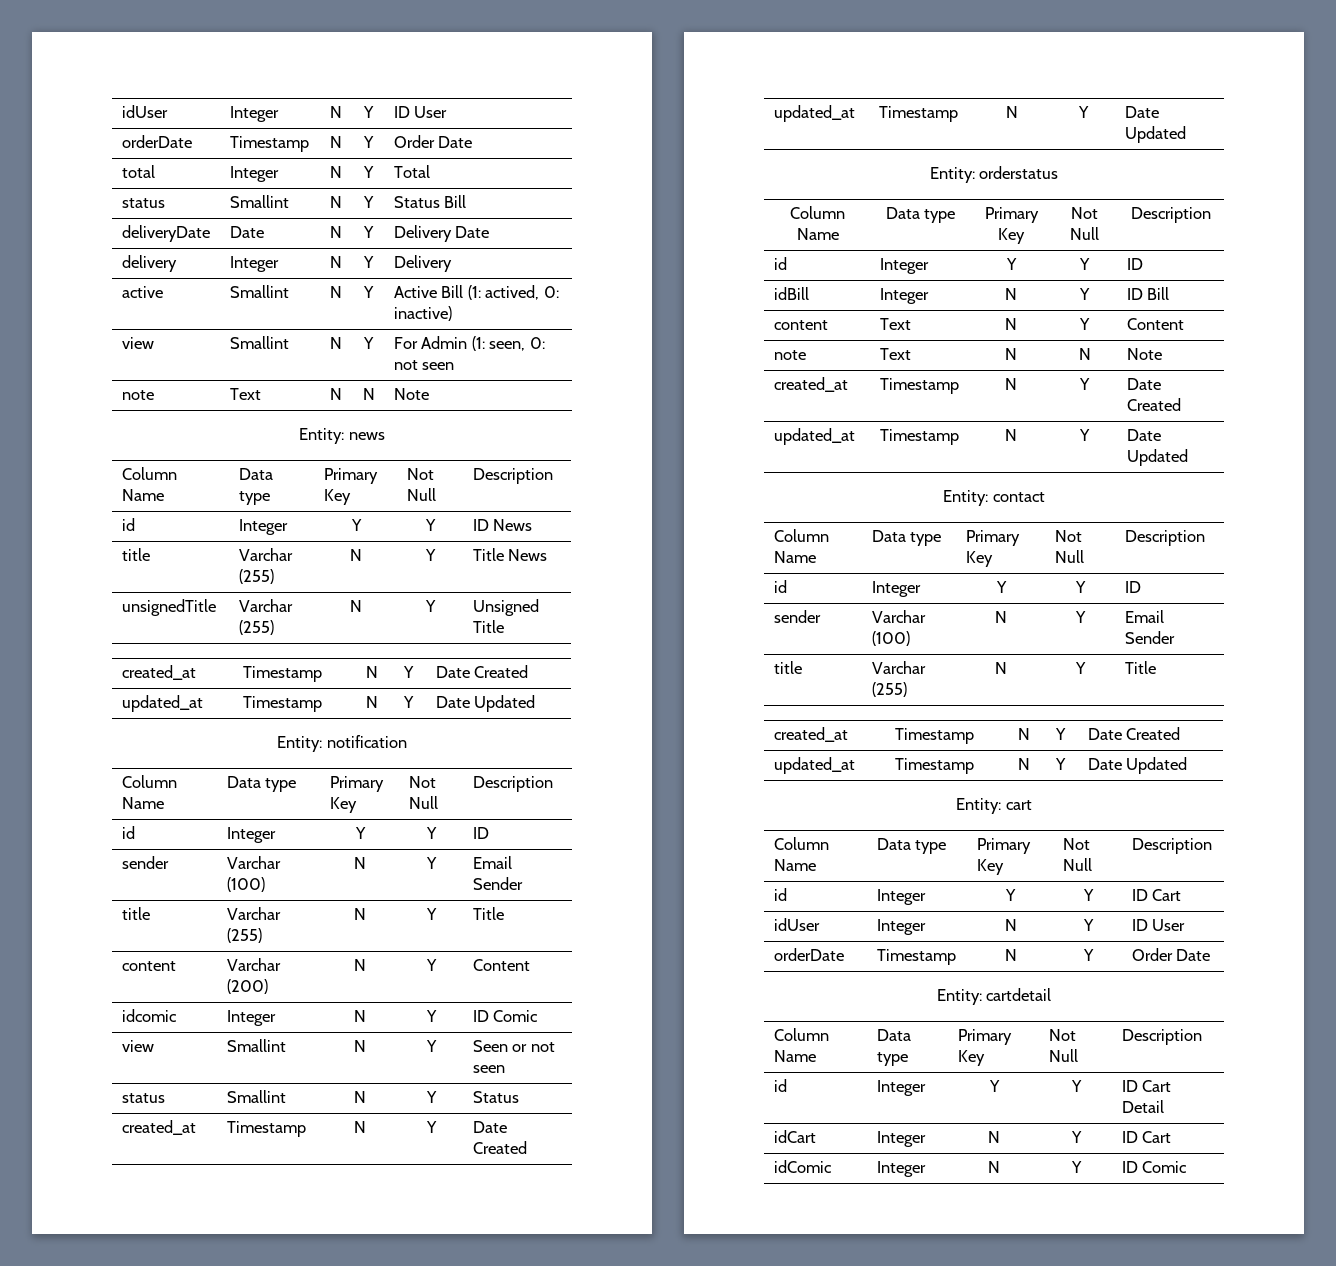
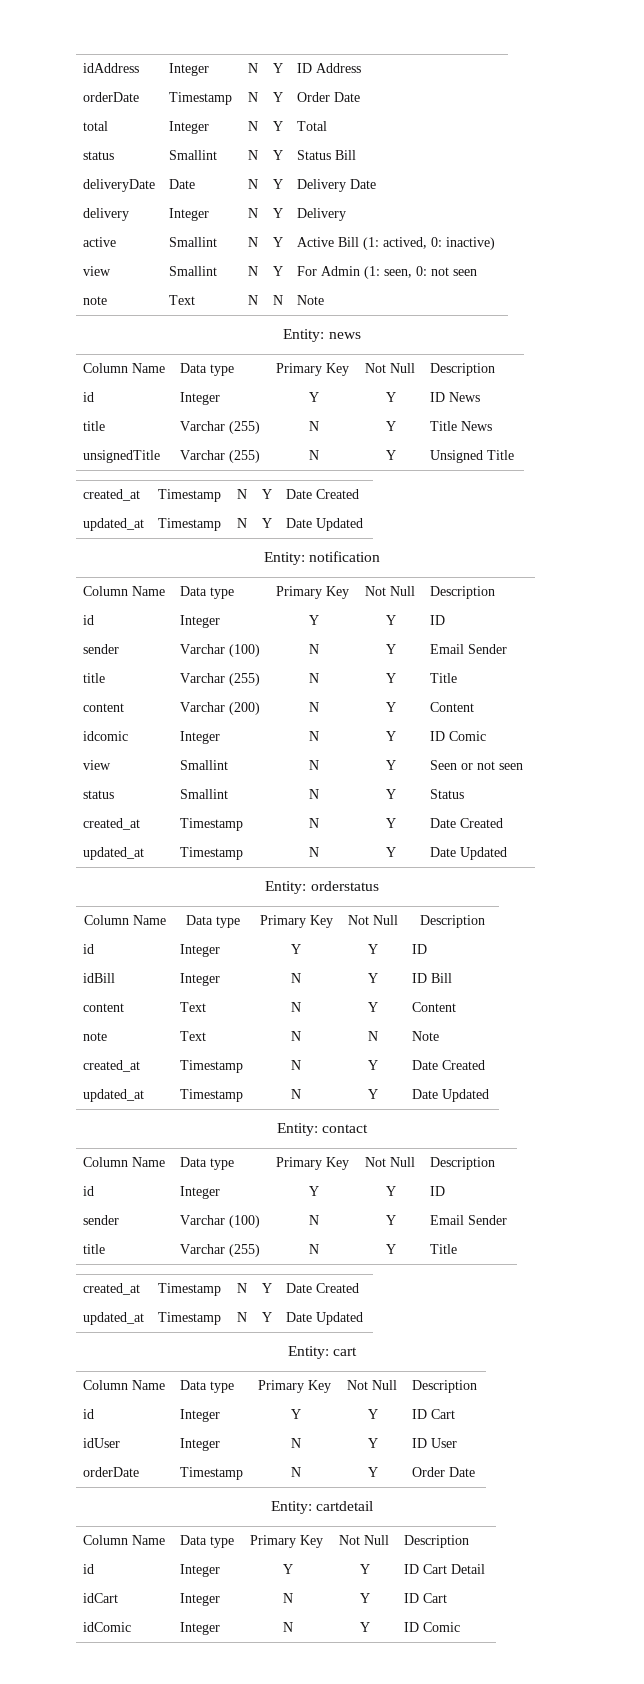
[121,105,168,118] [229,106,279,122] [330,106,342,118] [363,106,374,118] [393,106,448,118] idUser | Integer | N | Y | ID User -> [82,63,139,73] [168,63,209,76] [248,63,258,73] [273,63,283,73] [296,63,361,73] idAddress | Integer | N | Y | ID Address

